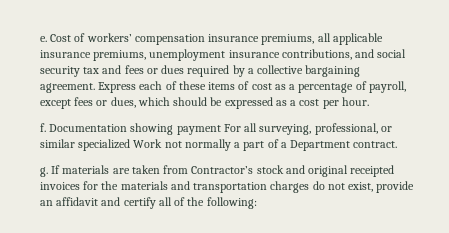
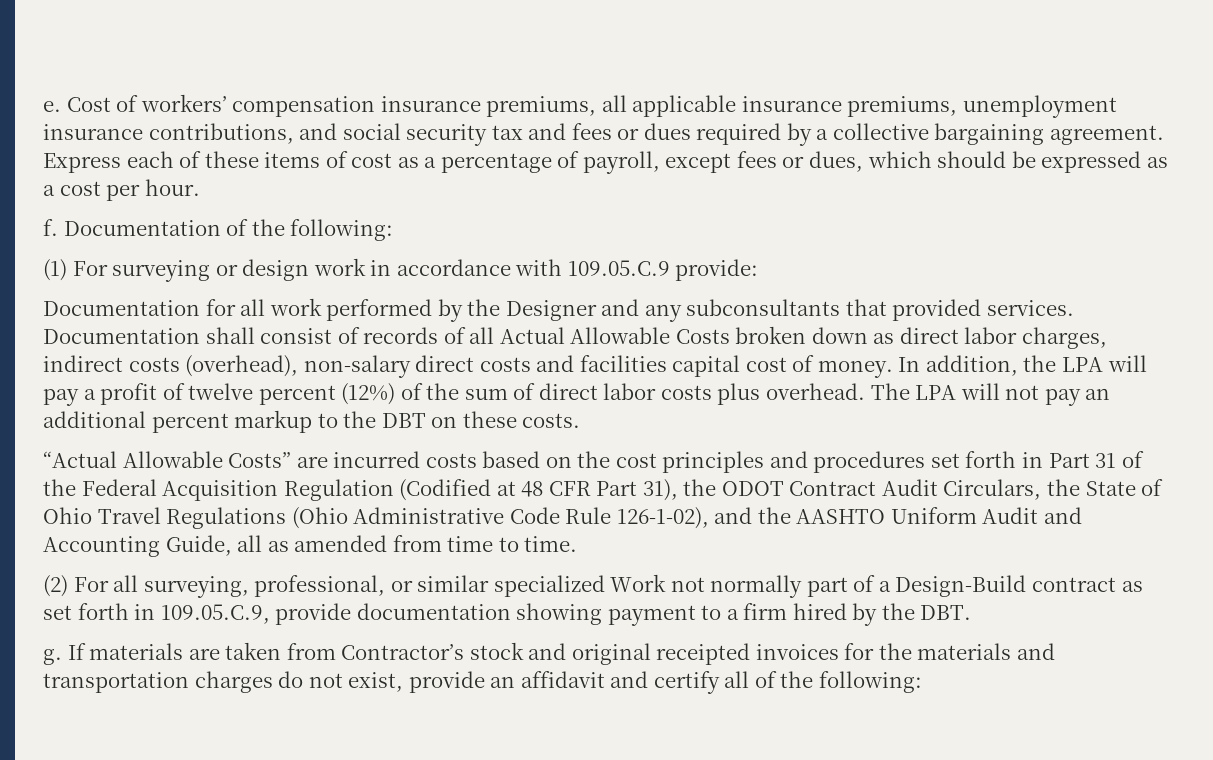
[130,123,221,135] showing payment -> [226,219,394,241] [43,258,759,282] [43,298,1074,322] [43,326,1108,349] [43,355,1147,378] [43,383,1111,406] [43,410,581,433] [43,451,1144,473] [43,479,1164,501] [43,507,1082,529] [43,535,578,557] [43,575,68,597] of the following: // (1) For surveying or design work in accordance with 109.05.C.9 provide: // Documentation for all work performed by the Designer and any subconsultants that provided services. Documentation shall consist of records of all Actual Allowable Costs broken down as direct labor charges, indirect costs (overhead), non-salary direct costs and facilities capital cost of money. In addition, the LPA will pay a profit of twelve percent (12%) of the sum of direct labor costs plus overhead. The LPA will not pay an additional percent markup to the DBT on these costs. // “Actual Allowable Costs” are incurred costs based on the cost principles and procedures set forth in Part 31 of the Federal Acquisition Regulation (Codified at 48 CFR Part 31), the ODOT Contract Audit Circulars, the State of Ohio Travel Regulations (Ohio Administrative Code Rule 126-1-02), and the AASHTO Uniform Audit and Accounting Guide, all as amended from time to time. // (2)
[234,142,241,148] a -> (803, 586) none
[290,140,398,151] Department contract. -> [895,575,1143,597] [43,603,972,626] Design-Build contract as set forth in 109.05.C.9, provide documentation showing payment to a firm hired by the DBT.

